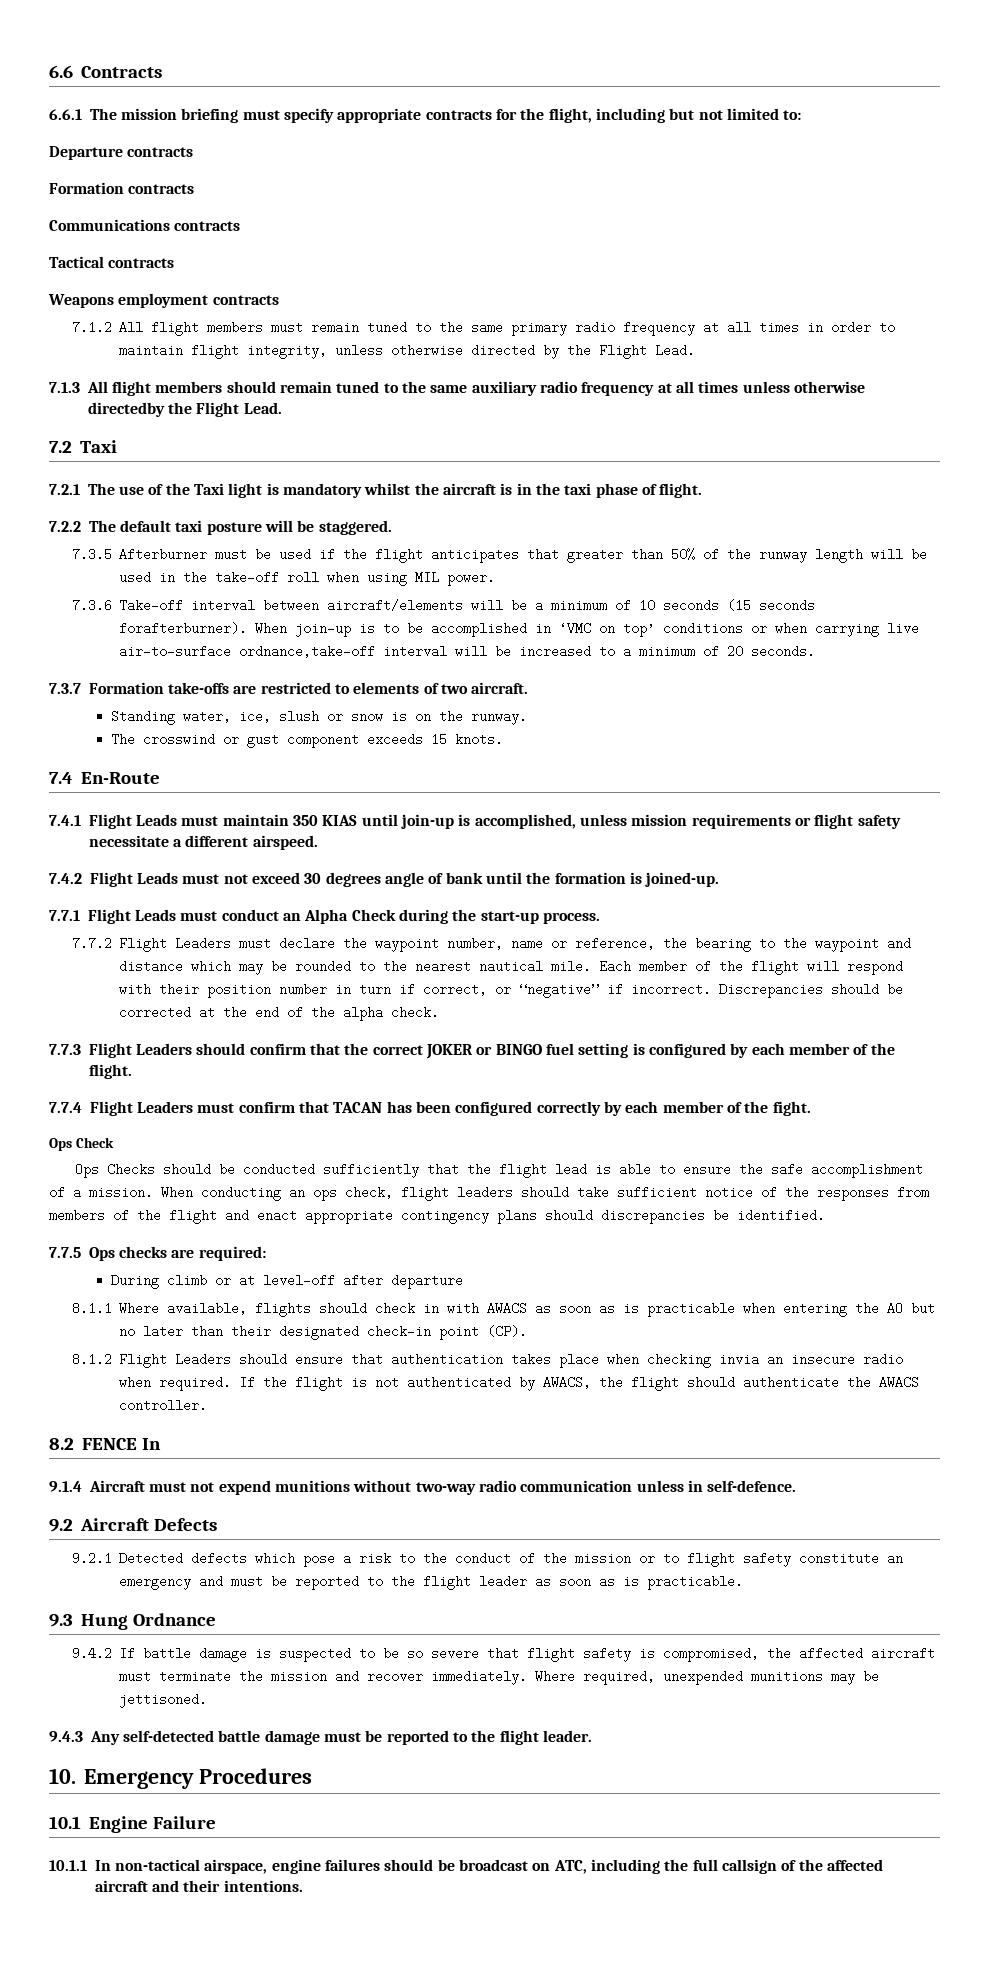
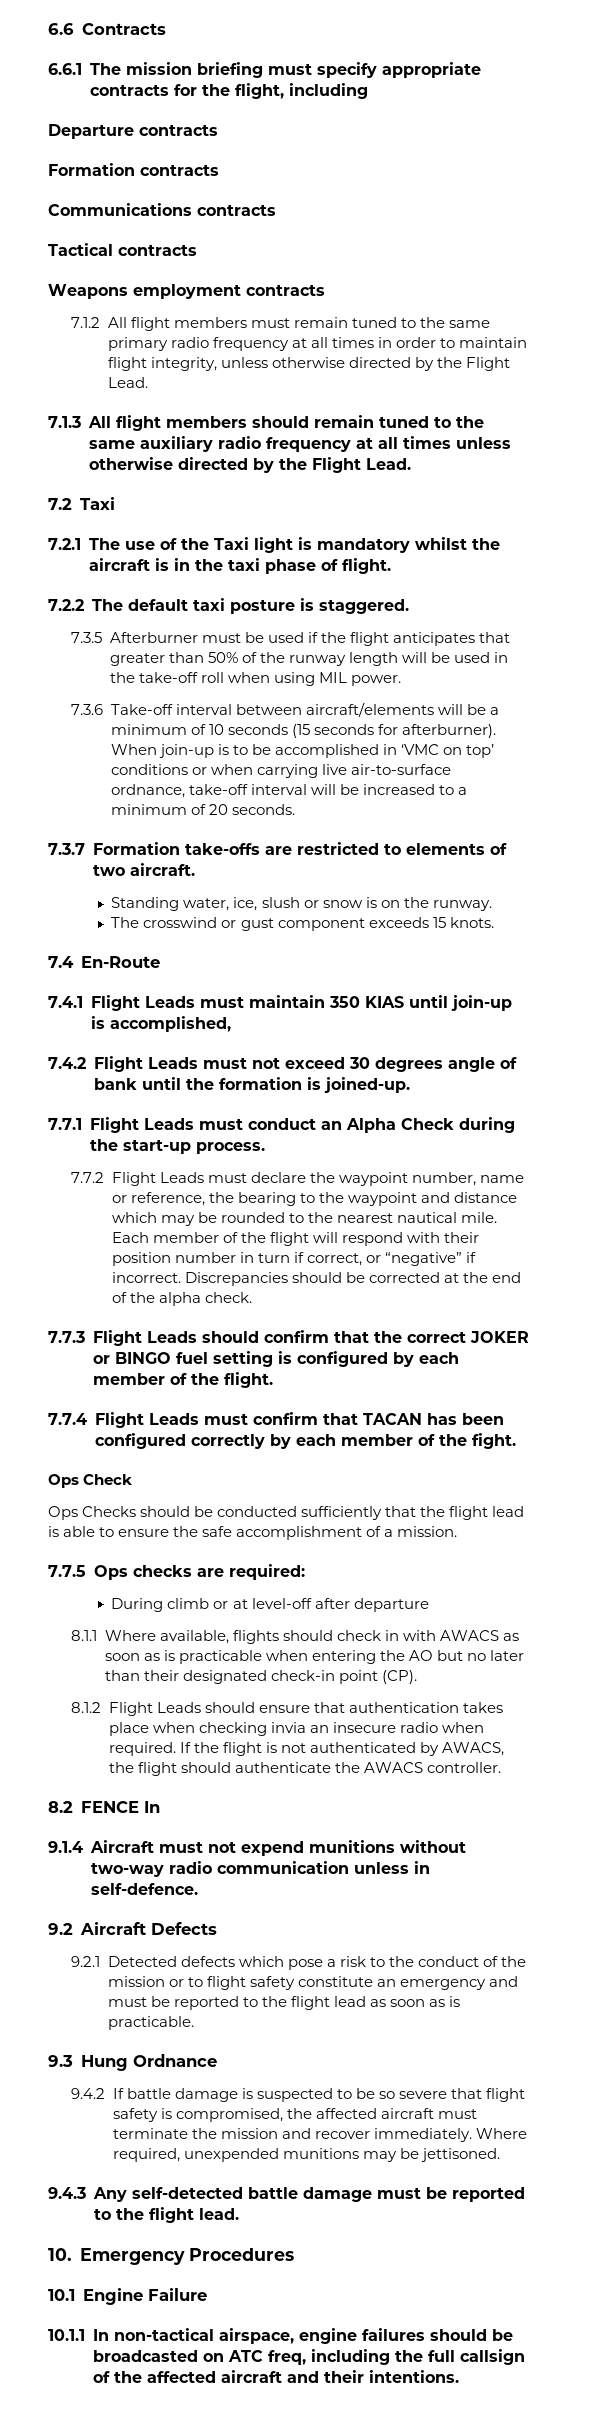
[669,108,802,120] but not limited to: -> (368, 91) none
[87,402,165,417] directedby -> [177,457,274,473] directed by
[265,520,315,532] will be -> [299,598,314,611] is
[119,622,248,635] forafterburner). -> [378,724,497,738] for afterburner).
[239,645,376,658] ordnance,take-off -> [110,784,248,798] ordnance, take-off
[579,814,901,829] [88,835,318,850] unless mission requirements or flight safety necessitate a different airspeed. -> (231, 1024) none
[175,937,232,950] Leaders -> [159,1172,204,1183] Leads
[136,1043,193,1055] Leaders -> [146,1331,197,1343] Leads
[137,1101,194,1113] Leaders -> [148,1413,199,1425] Leads
[161,1186,929,1201] [49,1209,825,1224] When conducting an ops check, flight leaders should take sufficient notice of the responses from members of the flight and enact appropriate contingency plans should discrepancies be identified. -> (458, 1531) none
[175,1353,232,1366] Leaders -> [156,1702,201,1713] Leads
[479,1575,528,1588] leader -> [334,1996,367,2007] lead
[542,1730,592,1742] leader. -> [198,2208,239,2220] lead.
[458,1859,587,1874] broadcast on ATC, -> [92,2350,306,2365] broadcasted on ATC freq,

